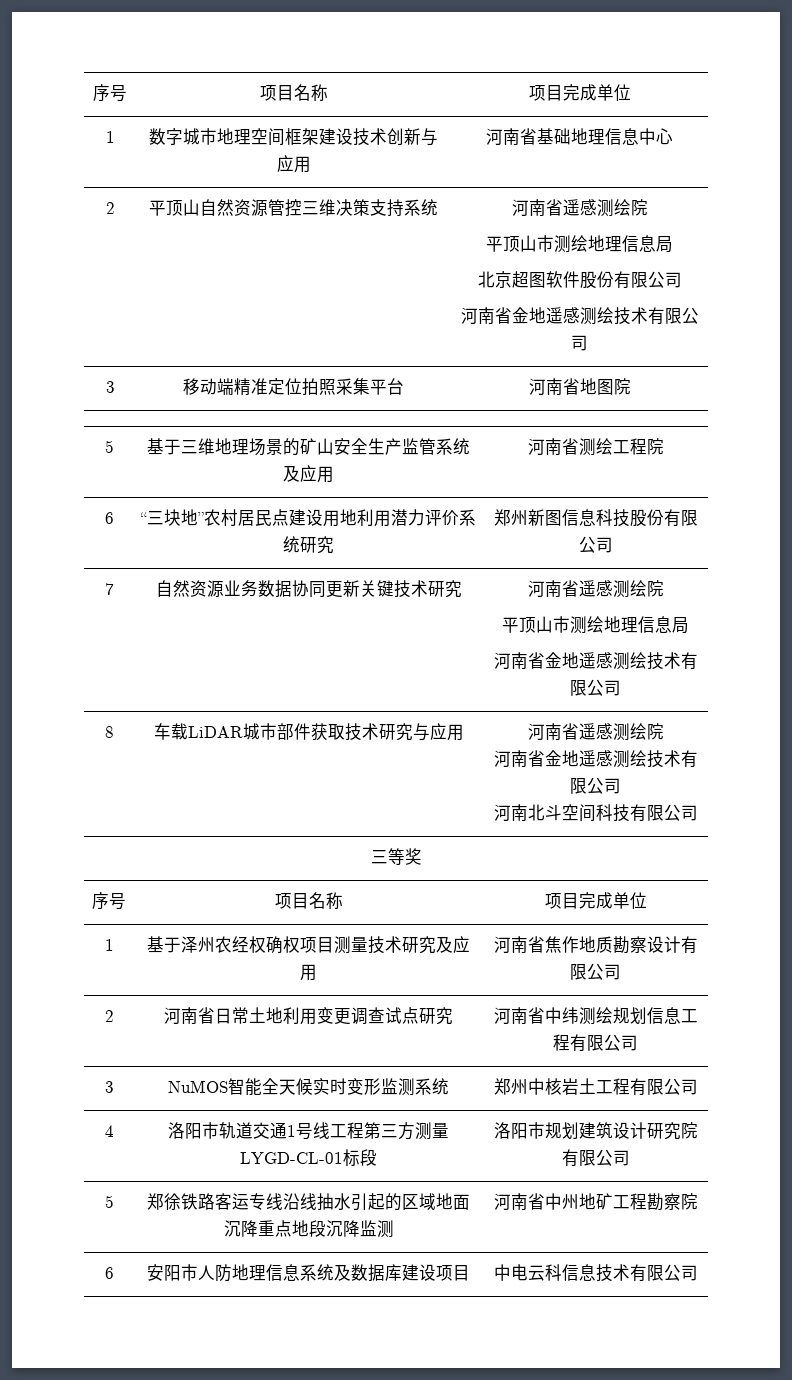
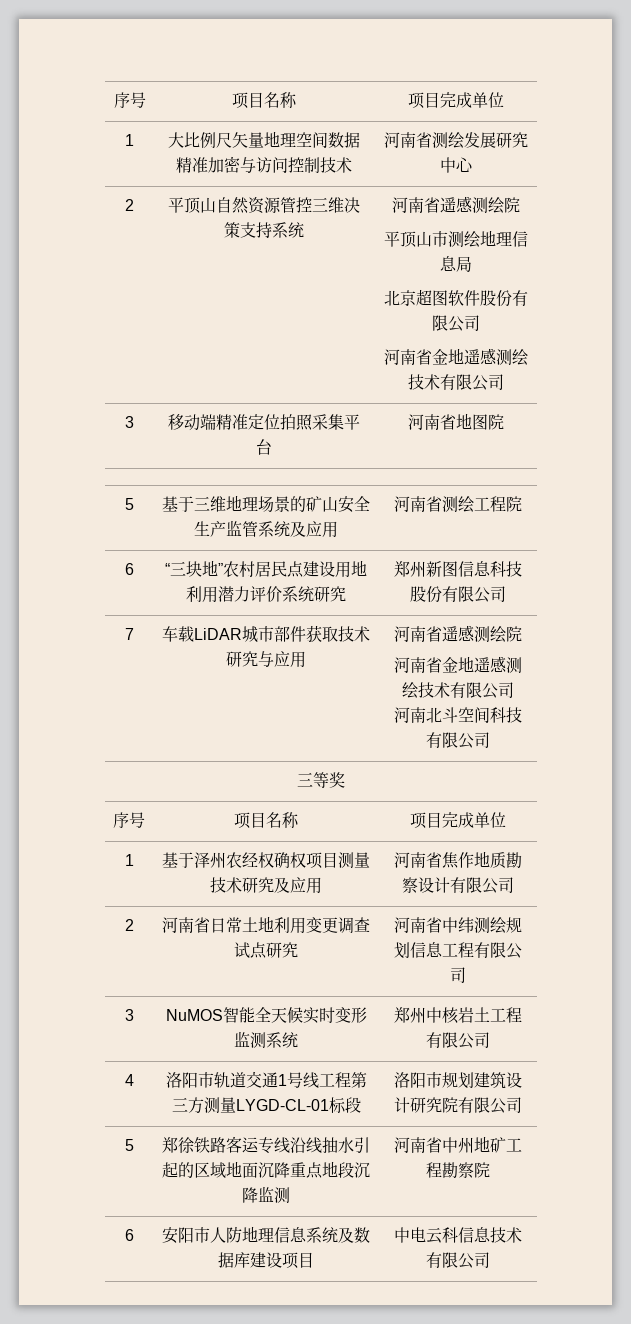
[93,84,127,102] [259,84,328,101] [528,84,631,101] [105,131,115,143] [149,128,439,146] [276,155,311,173] [486,128,639,145] 序号 | 项目名称 | 项目完成单位 // 1 | 数字城市地理空间框架建设技术创新与应用 | 河南省基础地理信息 -> [113,92,146,108] [232,92,297,109] [407,92,504,109] [125,134,134,146] [168,131,360,148] [176,156,352,173] [383,132,528,149] 序号 | 项目名称 | 项目完成单位 // 1 | 大比例尺矢量地理空间数据精准加密与访问控制技术 | 河南省测绘发展研究
[155,580,462,598] [527,580,664,598] [502,616,689,634] [493,652,698,670] [570,679,621,696] [104,726,114,738] | 自然资源业务数据协同更新关键技术研究 | 河南省遥感测绘院 // 平顶山市测绘地理信息局 // 河南省金地遥感测绘技术有限公司 // 8 -> (134, 634) none

